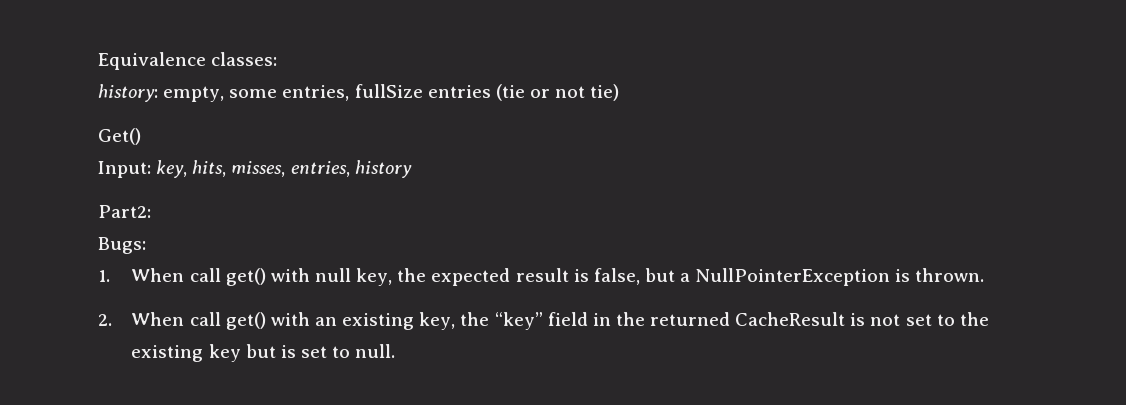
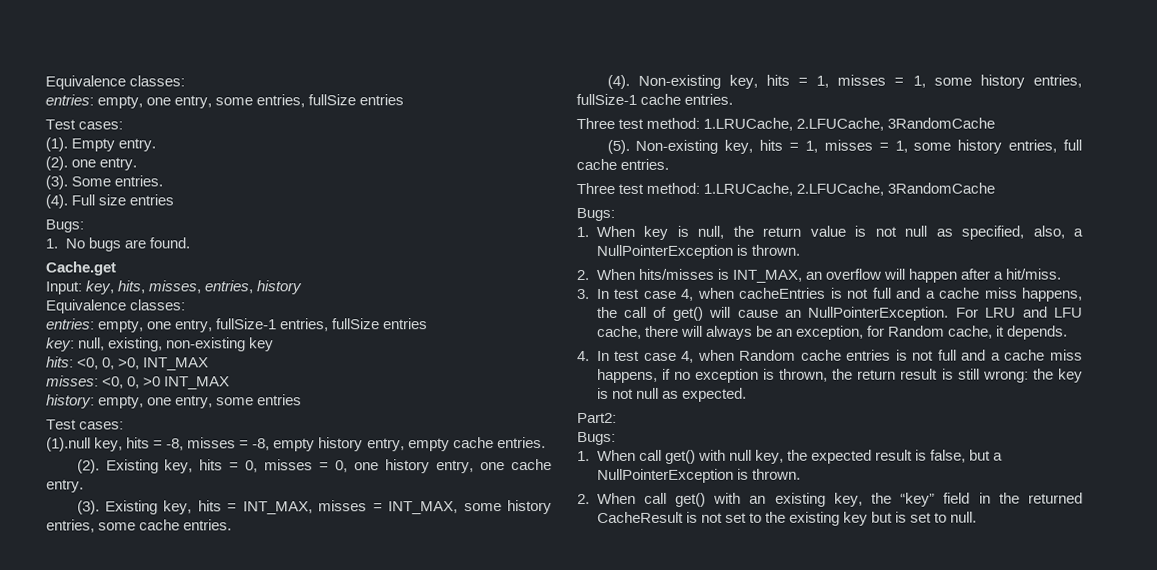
[98,52,278,70] [98,84,225,102] Equivalence classes: // history: empty, -> [45,75,186,90] [45,94,213,109] Equivalence classes: // entries: empty, one entry,
[495,84,620,101] [98,128,141,145] (tie or not tie) // Get() -> [45,119,124,130] [45,137,157,152] [45,156,138,171] [45,175,164,190] [45,194,175,209] [45,219,84,233] [45,237,190,252] [45,261,116,276] // Test cases: // (1). Empty entry. // (2). one entry. // (3). Some entries. // (4). Full size entries // Bugs: // 1. No bugs are found. // Cache.get
(412, 169) none -> [46,299,187,314] [46,318,429,333] [46,337,275,352] [46,356,210,371] [46,375,231,390] [46,394,303,409] [46,419,125,430] [46,437,546,452] [76,459,552,474] [46,479,84,493] [76,500,552,515] [46,519,233,533] [606,74,1082,89] [576,93,734,106] [576,117,996,131] [606,139,1082,154] [576,158,670,171] [576,182,996,196] [576,207,615,222] [576,225,1083,240] [595,244,800,259] [576,268,1061,283] [577,287,1083,302] [596,306,1083,321] [596,325,1069,340] [577,349,1083,363] [596,368,1084,383] [596,387,747,402] // Equivalence classes: // entries: empty, one entry, fullSize-1 entries, fullSize entries // key: null, existing, non-existing key // hits: <0, 0, >0, INT_MAX // misses: <0, 0, >0 INT_MAX // history: empty, one entry, some entries // Test cases: // (1).null key, hits = -8, misses = -8, empty history entry, empty cache entries. // (2). Existing key, hits = 0, misses = 0, one history entry, one cache entry. // (3). Existing key, hits = INT_MAX, misses = INT_MAX, some history entries, some cache entries. // (4). Non-existing key, hits = 1, misses = 1, some history entries, fullSize-1 cache entries. // Three test method: 1.LRUCache, 2.LFUCache, 3RandomCache // (5). Non-existing key, hits = 1, misses = 1, some history entries, full cache entries. // Three test method: 1.LRUCache, 2.LFUCache, 3RandomCache // Bugs: // 1. When key is null, the return value is not null as specified, also, a NullPointerException is thrown. // 2. When hits/misses is INT_MAX, an overflow will happen after a hit/miss. // 3. In test case 4, when cacheEntries is not full and a cache miss happens, the call of get() will cause an NullPointerException. For LRU and LFU cache, there will always be an exception, for Random cache, it depends. // 4. In test case 4, when Random cache entries is not full and a cache miss happens, if no exception is thrown, the return result is still wrong: the key is not null as expected.

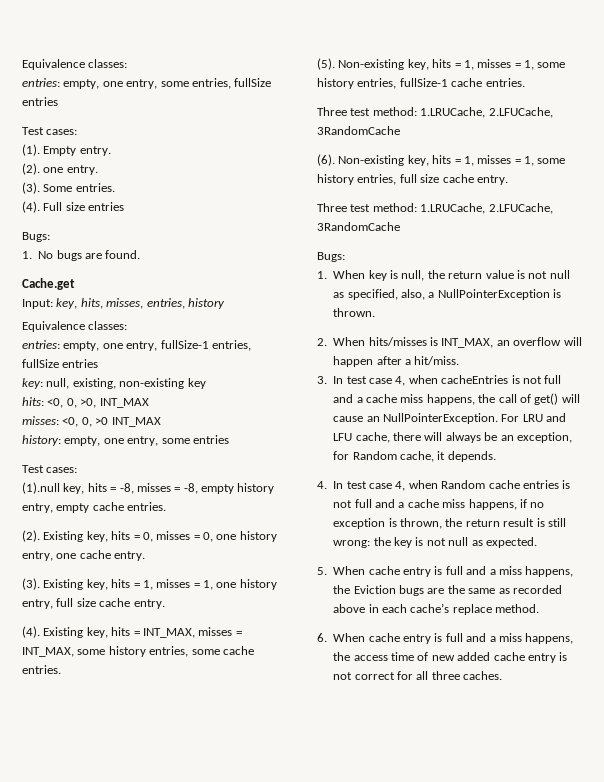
(238, 507) none -> [142,579,277,590] [22,598,165,609] [22,626,140,638] 1, misses = 1, one history entry, full size cache entry. // (4). Existing key, hits =
[606,74,630,89] (4). -> [317,58,335,70] (5).
[606,139,630,154] (5). -> [317,154,335,166] (6).
[576,158,670,171] cache entries. -> [420,174,508,185] size cache entry.
[577,412,617,424] [577,431,616,446] [577,449,1004,464] [596,468,801,483] [577,492,1083,507] [596,511,978,526] Part2: // Bugs: // 1. When call get() with null key, the expected result is false, but a NullPointerException is thrown. // 2. When call get() with an existing key, the “key” field in the returned CacheResult is not set to the existing key but is set to null. -> [317,566,574,577] [333,585,562,596] [333,603,540,615] [317,633,574,644] [333,652,568,663] [333,671,503,680] 5. When cache entry is full and a miss happens, the Eviction bugs are the same as recorded above in each cache’s replace method. // 6. When cache entry is full and a miss happens, the access time of new added cache entry is not correct for all three caches.

